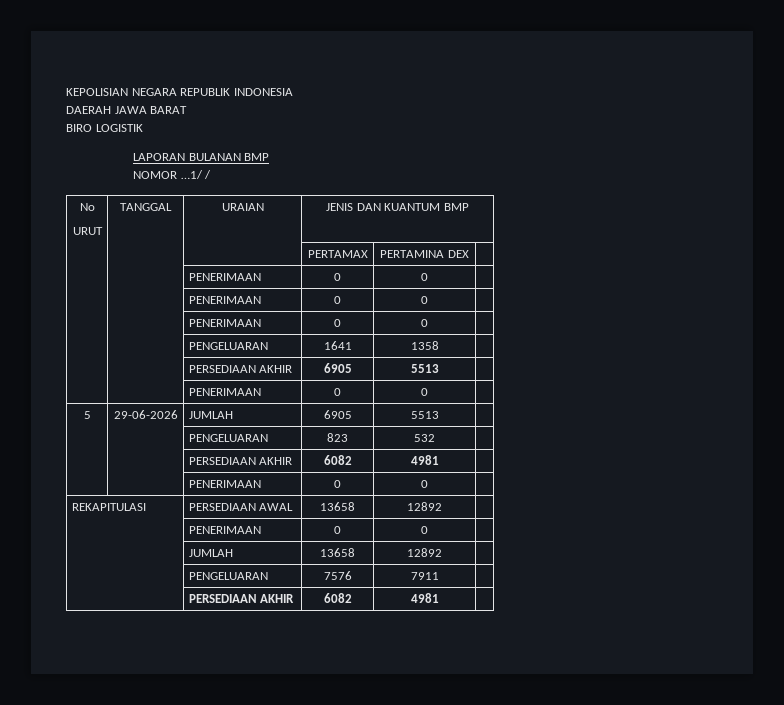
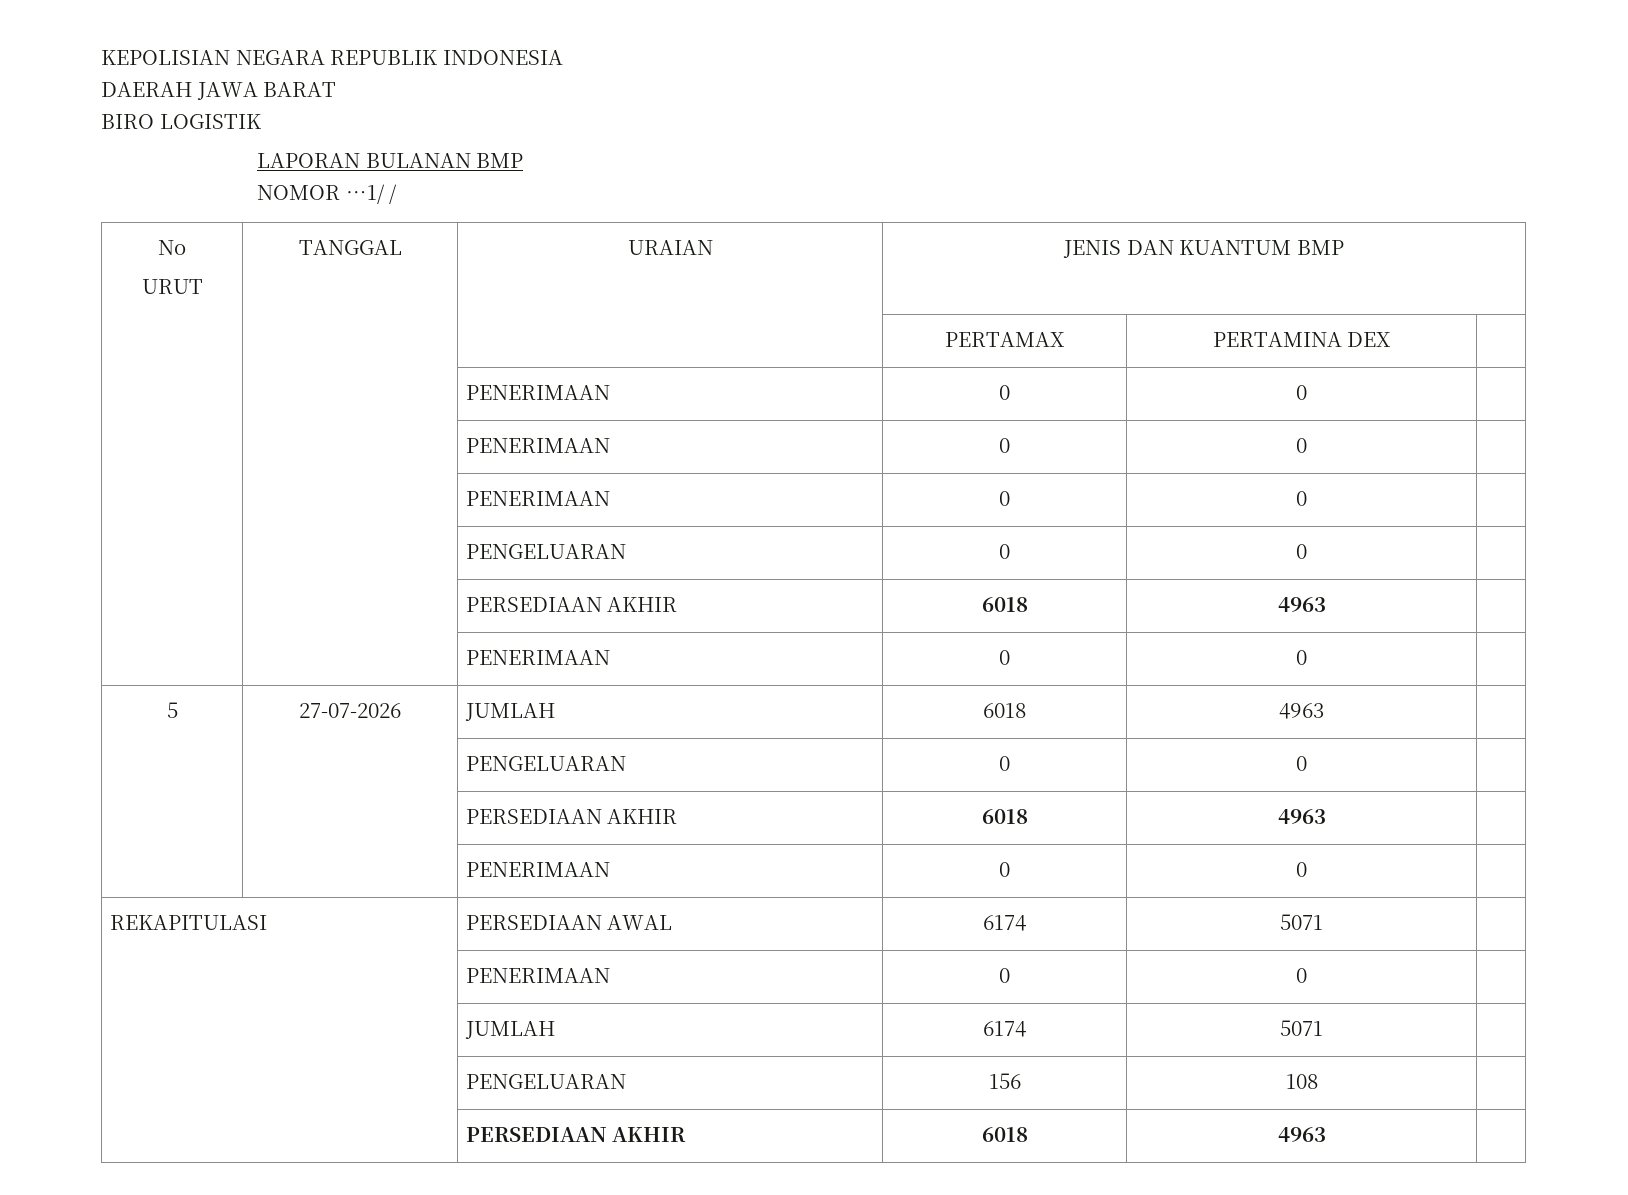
[323,341,352,350] [410,341,439,350] [188,365,293,373] [323,363,352,373] [410,364,439,373] 1641 | 1358 | // | | PERSEDIAAN AKHIR | 6905 | 5513 -> [999,544,1010,559] [1296,544,1307,559] [465,597,678,612] [981,597,1028,612] [1277,597,1326,612] 0 | 0 | // | | PERSEDIAAN AKHIR | 6018 | 4963
[113,410,178,419] [188,411,233,419] [323,410,352,419] [410,411,439,419] [188,434,268,442] [327,433,348,442] [414,434,435,442] [188,457,293,465] [323,455,352,465] [410,455,439,465] 29-06-2026 | JUMLAH | 6905 | 5513 | // | | PENGELUARAN | 823 | 532 | // | | PERSEDIAAN AKHIR | 6082 | 4981 -> [299,703,401,718] [464,703,555,721] [983,703,1026,718] [1279,703,1324,719] [465,756,626,771] [999,756,1010,771] [1296,756,1307,771] [465,809,678,824] [981,809,1028,824] [1277,809,1326,824] 27-07-2026 | JUMLAH | 6018 | 4963 | // | | PENGELUARAN | 0 | 0 | // | | PERSEDIAAN AKHIR | 6018 | 4963
[320,502,355,511] [407,502,442,511] 13658 | 12892 -> [983,915,1026,931] [1280,914,1323,930] 6174 | 5071
[320,548,355,557] [407,548,442,557] [188,572,268,580] [323,571,352,580] [410,572,439,580] [188,594,295,603] [323,593,352,603] [410,593,439,603] 13658 | 12892 | // | PENGELUARAN | 7576 | 7911 | // | PERSEDIAAN AKHIR | 6082 | 4981 -> [983,1021,1026,1037] [1280,1020,1323,1036] [465,1074,626,1089] [988,1073,1021,1089] [1285,1074,1318,1089] [465,1127,687,1142] [981,1127,1028,1142] [1277,1127,1326,1142] 6174 | 5071 | // | PENGELUARAN | 156 | 108 | // | PERSEDIAAN AKHIR | 6018 | 4963

